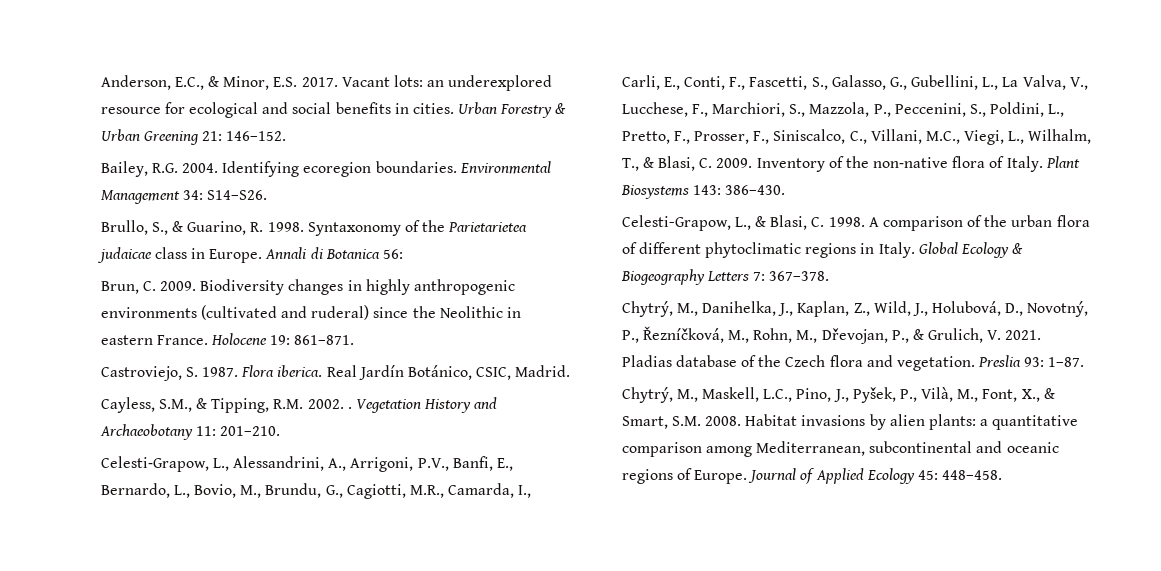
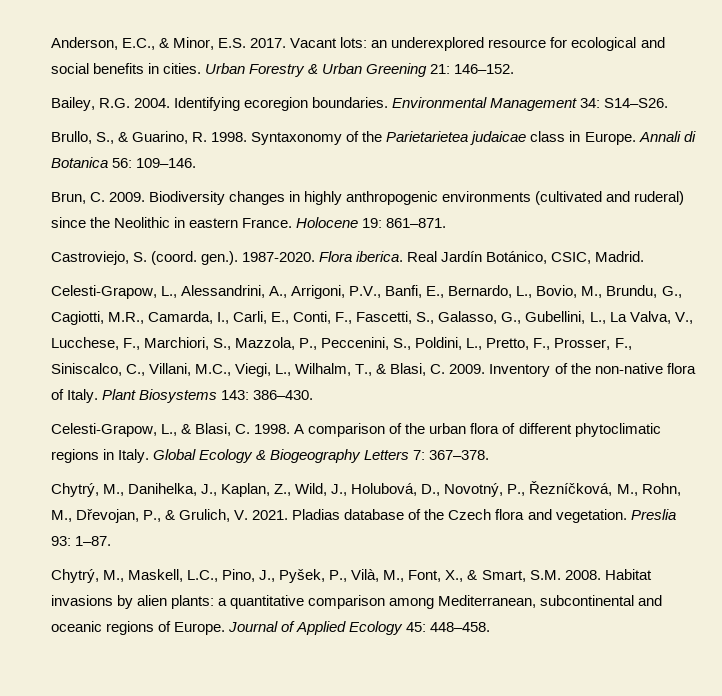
(403, 254) none -> [135,158,196,168] 109–146.
[201,367,238,377] 1987. -> [150,251,316,265] (coord. gen.). 1987-2020.
[100,397,498,413] [99,424,280,440] // Cayless, S.M., & Tipping, R.M. 2002. . Vegetation History and Archaeobotany 11: 201–210. -> (645, 256) none

